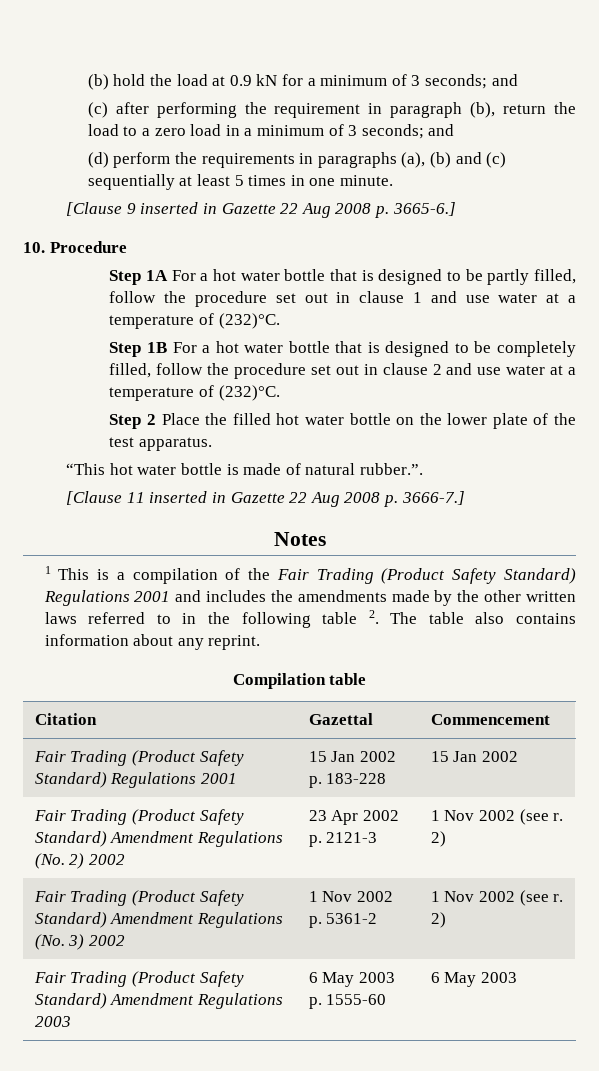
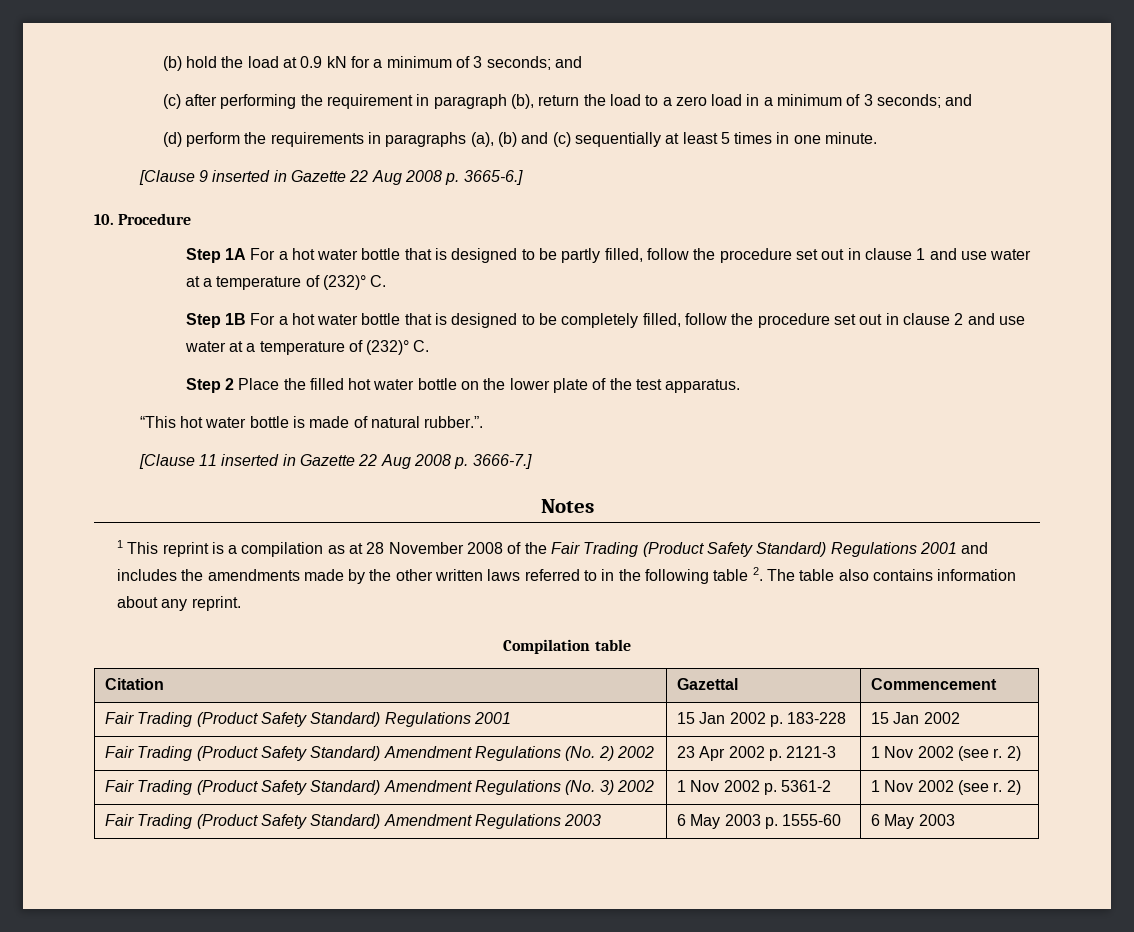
[218,313,280,329] (232)°C. -> [322,275,387,290] (232)° C.
[218,385,280,401] (232)°C. -> [366,340,430,355] (232)° C.
(90, 574) none -> [162,542,209,557] reprint
(218, 576) none -> [327,542,504,554] as at 28 November 2008

